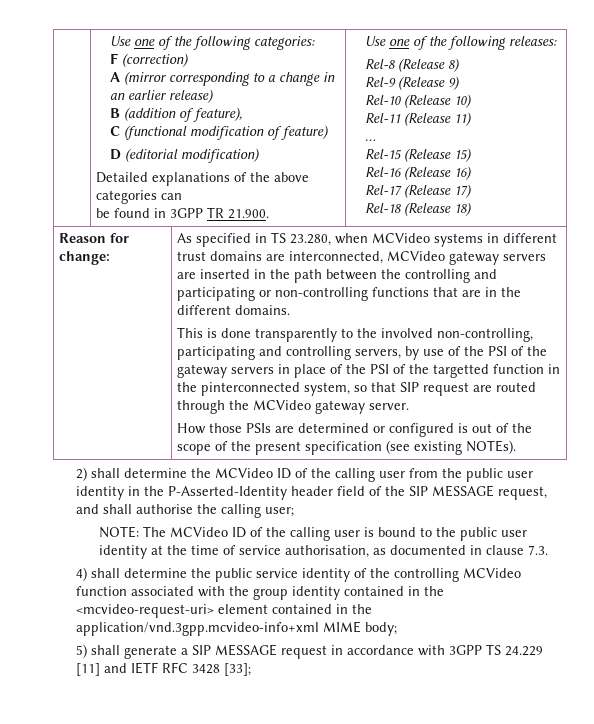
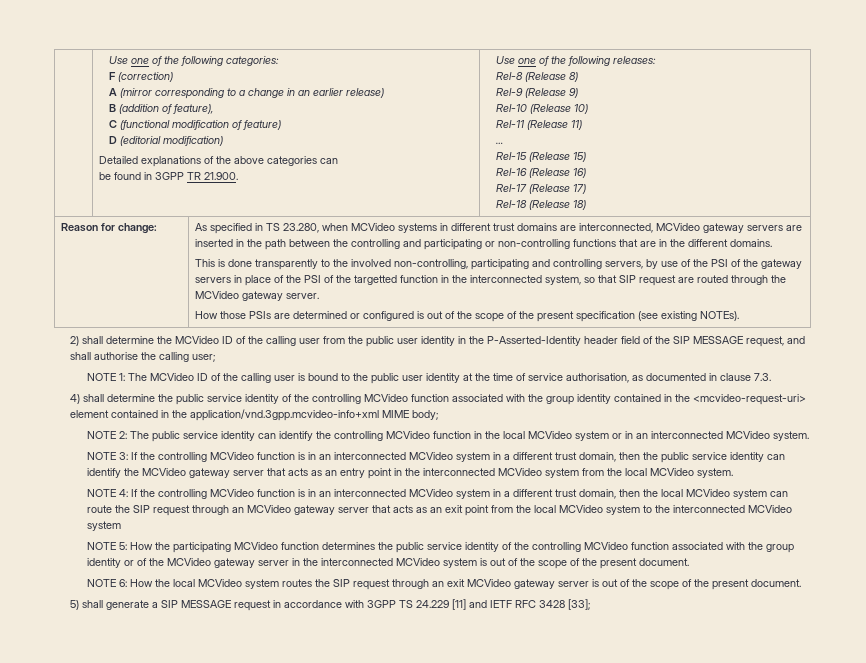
[201,382,301,396] pinterconnected -> [469,275,542,283] interconnected
[99,526,140,538] NOTE: -> [86,373,125,381] NOTE 1:
(398, 629) none -> [86,431,809,442] [86,452,785,463] [86,468,733,479] [86,489,788,499] [86,505,792,516] [86,521,121,531] [86,542,794,553] [86,558,689,569] [86,579,801,590] // NOTE 2: The public service identity can identify the controlling MCVideo function in the local MCVideo system or in an interconnected MCVideo system. // NOTE 3: If the controlling MCVideo function is in an interconnected MCVideo system in a different trust domain, then the public service identity can identify the MCVideo gateway server that acts as an entry point in the interconnected MCVideo system from the local MCVideo system. // NOTE 4: If the controlling MCVideo function is in an interconnected MCVideo system in a different trust domain, then the local MCVideo system can route the SIP request through an MCVideo gateway server that acts as an exit point from the local MCVideo system to the interconnected MCVideo system // NOTE 5: How the participating MCVideo function determines the public service identity of the controlling MCVideo function associated with the group identity or of the MCVideo gateway server in the interconnected MCVideo system is out of the scope of the present document. // NOTE 6: How the local MCVideo system routes the SIP request through an exit MCVideo gateway server is out of the scope of the present document.

